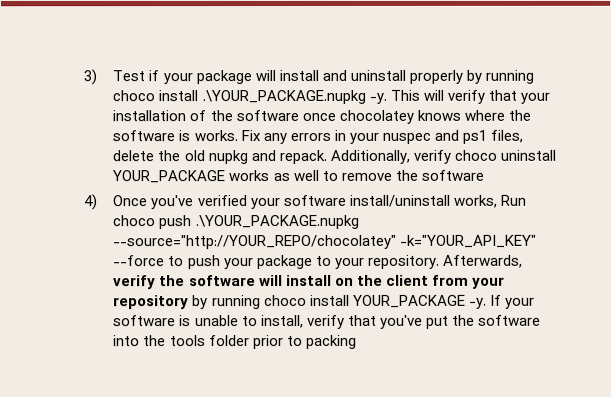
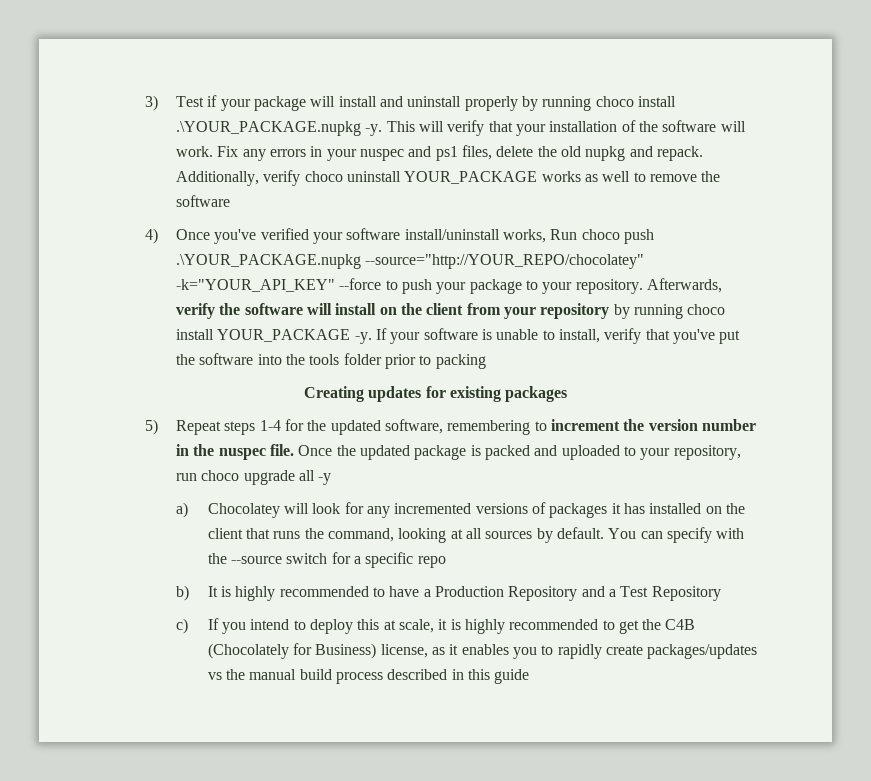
[301,109,531,124] [112,130,238,142] once chocolatey knows where the software is works. -> [720,121,746,132] [176,146,214,157] will work.
(357, 342) none -> [303,386,568,402] [144,419,756,435] [176,444,741,460] [176,470,332,485] [176,502,745,518] [207,527,745,543] [207,552,446,568] [176,585,721,601] [176,618,696,634] [207,643,758,659] [207,669,530,684] // Creating updates for existing packages // 5) Repeat steps 1-4 for the updated software, remembering to increment the version number in the nuspec file. Once the updated package is packed and uploaded to your repository, run choco upgrade all -y // a) Chocolatey will look for any incremented versions of packages it has installed on the client that runs the command, looking at all sources by default. You can specify with the --source switch for a specific repo // b) It is highly recommended to have a Production Repository and a Test Repository // c) If you intend to deploy this at scale, it is highly recommended to get the C4B (Chocolately for Business) license, as it enables you to rapidly create packages/updates vs the manual build process described in this guide

